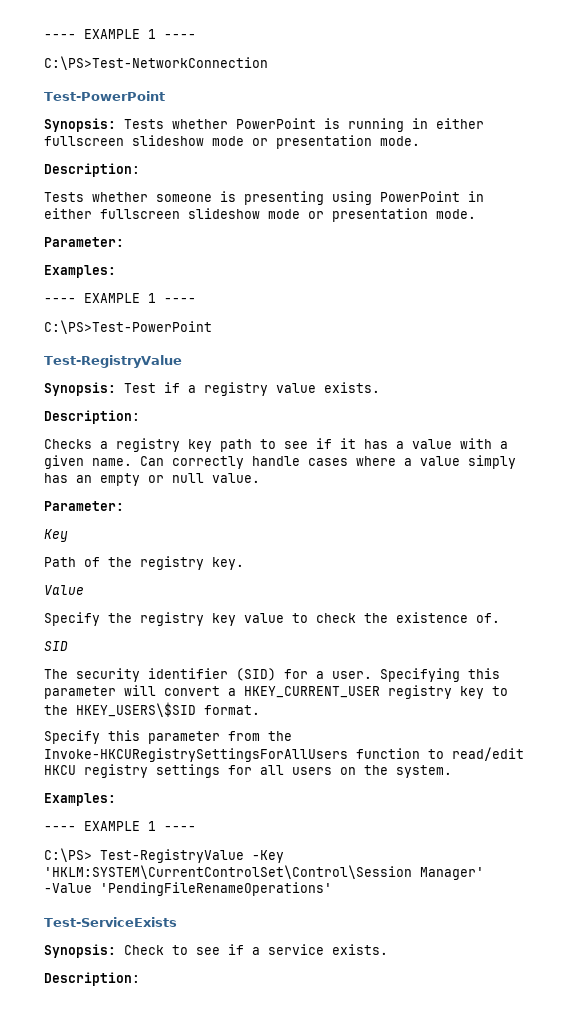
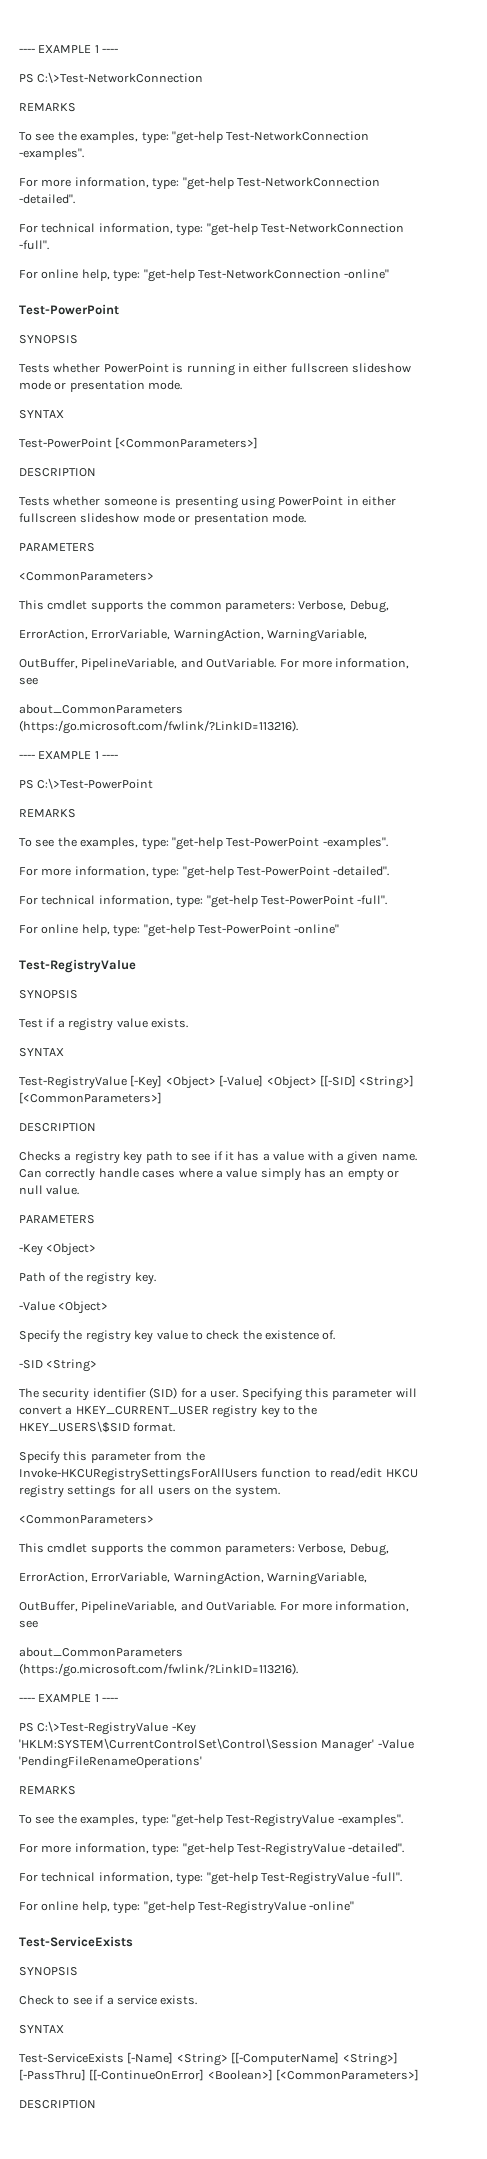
[44,29,196,39] [44,56,268,70] ---- EXAMPLE 1 ---- // C:\PS>Test-NetworkConnection -> [19,45,119,53] [19,72,204,83] [19,103,76,112] [19,131,370,144] [19,148,84,160] [19,177,380,190] [19,194,75,204] [19,223,404,236] [19,240,49,250] [19,269,390,282] ---- EXAMPLE 1 ---- // PS C:\>Test-NetworkConnection // REMARKS // To see the examples, type: "get-help Test-NetworkConnection -examples". // For more information, type: "get-help Test-NetworkConnection -detailed". // For technical information, type: "get-help Test-NetworkConnection -full". // For online help, type: "get-help Test-NetworkConnection -online"
[44,118,116,132] Synopsis: -> [19,335,78,344] SYNOPSIS //
[44,163,140,177] Description: -> [19,410,64,419] [19,437,259,449] [19,468,96,477] SYNTAX // Test-PowerPoint [<CommonParameters>] // DESCRIPTION
[44,237,124,247] [44,265,116,278] [44,293,196,303] [44,320,212,334] Parameter: // Examples: // ---- EXAMPLE 1 ---- // C:\PS>Test-PowerPoint -> [19,543,95,552] [19,572,154,581] [19,600,389,613] [19,629,368,642] [19,658,410,670] [19,677,38,685] [19,704,183,714] [19,720,298,734] [19,751,119,759] [19,778,154,789] [19,809,76,818] [19,837,388,850] [19,866,390,879] [19,895,388,908] [19,924,340,937] PARAMETERS // <CommonParameters> // This cmdlet supports the common parameters: Verbose, Debug, // ErrorAction, ErrorVariable, WarningAction, WarningVariable, // OutBuffer, PipelineVariable, and OutVariable. For more information, see // about_CommonParameters (https:/go.microsoft.com/fwlink/?LinkID=113216). // ---- EXAMPLE 1 ---- // PS C:\>Test-PowerPoint // REMARKS // To see the examples, type: "get-help Test-PowerPoint -examples". // For more information, type: "get-help Test-PowerPoint -detailed". // For technical information, type: "get-help Test-PowerPoint -full". // For online help, type: "get-help Test-PowerPoint -online"
[44,382,116,396] Synopsis: -> [19,990,78,999] SYNOPSIS //
[44,410,140,424] Description: -> [19,1048,64,1057] [19,1075,415,1089] [19,1092,162,1104] [19,1123,96,1132] SYNTAX // Test-RegistryValue [-Key] <Object> [-Value] <Object> [[-SID] <String>] [<CommonParameters>] // DESCRIPTION
[44,501,124,511] [44,529,68,542] Parameter: // Key -> [19,1215,95,1224] [19,1243,97,1256] PARAMETERS // -Key <Object>
[44,585,84,595] Value -> [19,1301,109,1314] -Value <Object>
[44,641,68,651] SID -> [19,1359,98,1372] -SID <String>
[44,793,116,806] [44,821,196,831] [44,848,244,863] Examples: // ---- EXAMPLE 1 ---- // C:\PS> Test-RegistryValue -> [19,1515,154,1524] [19,1543,389,1556] [19,1572,368,1585] [19,1601,410,1613] [19,1620,38,1628] [19,1647,183,1657] [19,1663,298,1677] [19,1694,119,1702] [19,1721,169,1735] <CommonParameters> // This cmdlet supports the common parameters: Verbose, Debug, // ErrorAction, ErrorVariable, WarningAction, WarningVariable, // OutBuffer, PipelineVariable, and OutVariable. For more information, see // about_CommonParameters (https:/go.microsoft.com/fwlink/?LinkID=113216). // ---- EXAMPLE 1 ---- // PS C:\>Test-RegistryValue
(332, 889) none -> [19,1786,76,1795] [19,1814,403,1827] [19,1843,405,1856] [19,1872,403,1885] [19,1901,355,1914] // REMARKS // To see the examples, type: "get-help Test-RegistryValue -examples". // For more information, type: "get-help Test-RegistryValue -detailed". // For technical information, type: "get-help Test-RegistryValue -full". // For online help, type: "get-help Test-RegistryValue -online"
[44,944,116,958] Synopsis: -> [19,1967,78,1976] SYNOPSIS //
[44,972,140,986] Description: -> [19,2025,64,2034] [19,2052,398,2066] [19,2069,420,2081] [19,2100,96,2109] SYNTAX // Test-ServiceExists [-Name] <String> [[-ComputerName] <String>] [-PassThru] [[-ContinueOnError] <Boolean>] [<CommonParameters>] // DESCRIPTION

